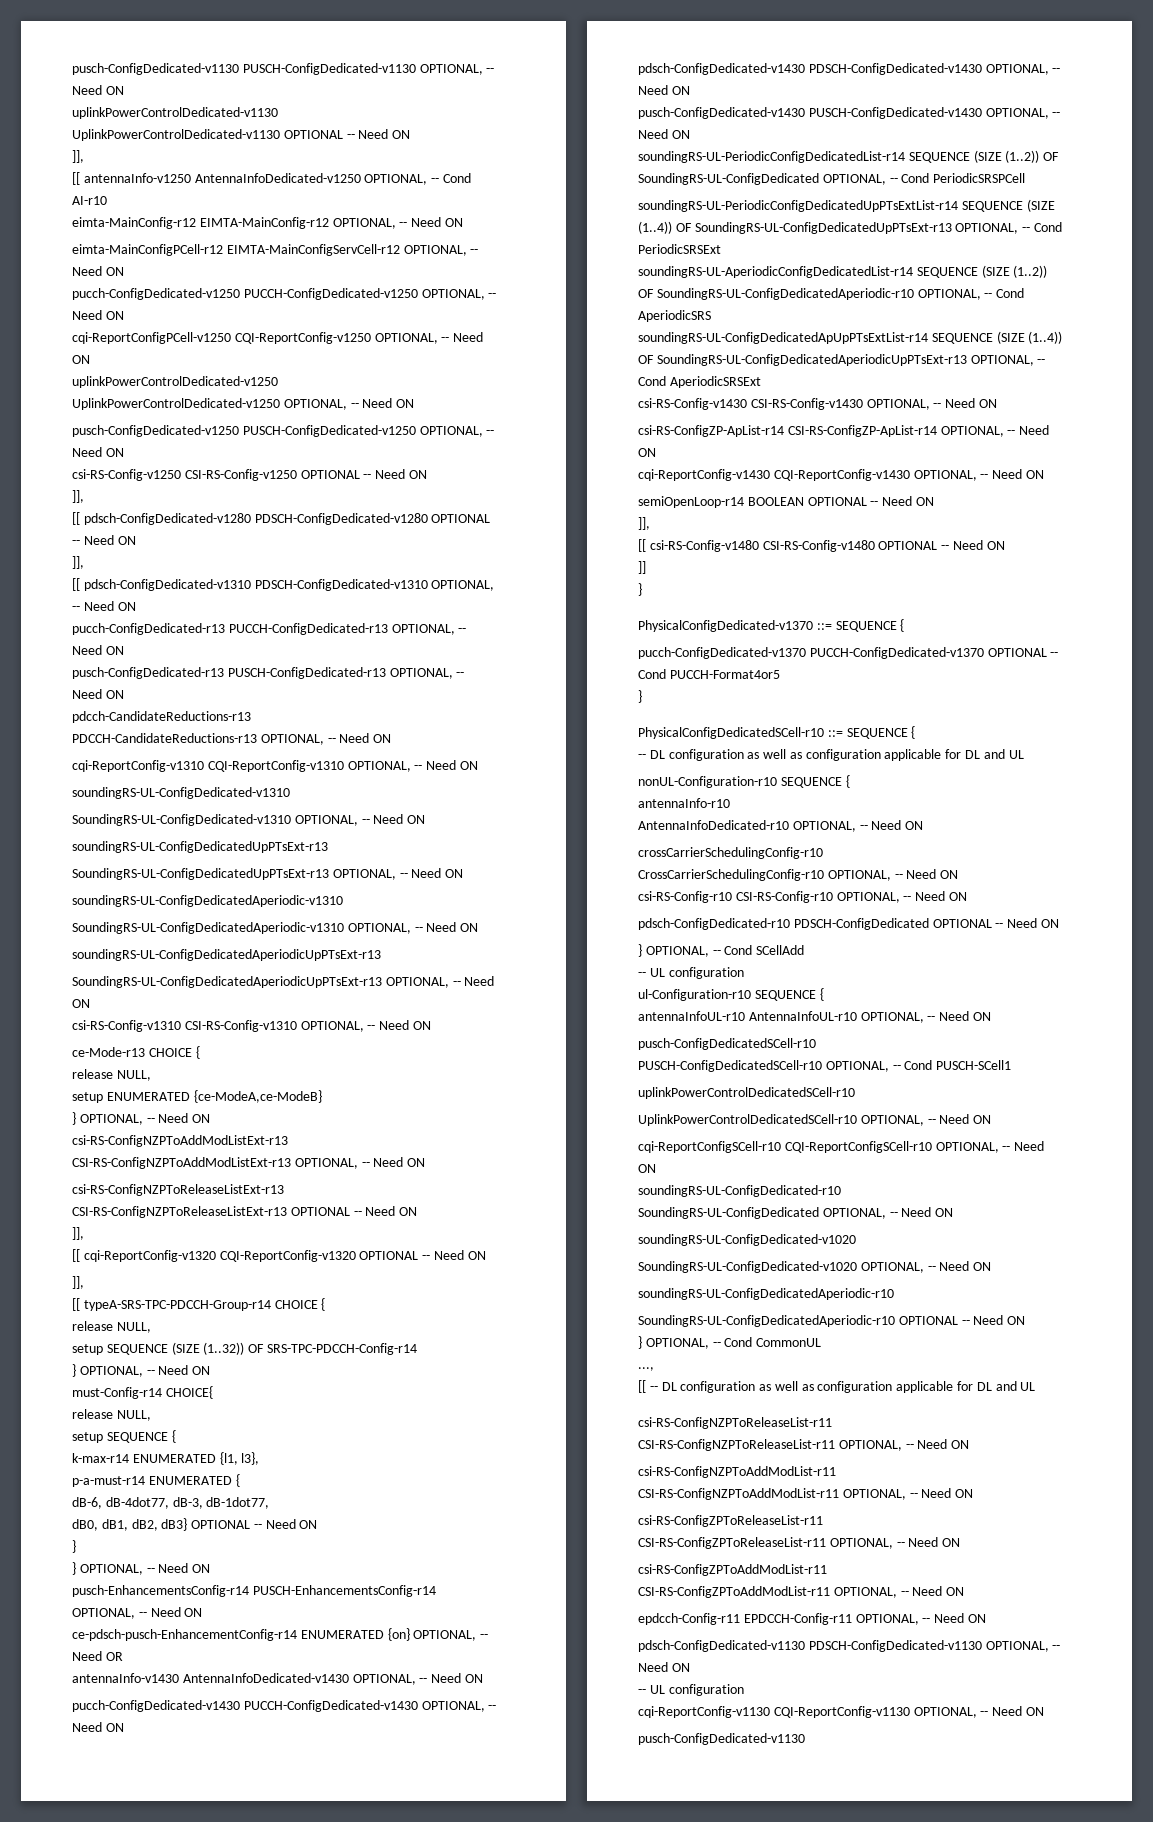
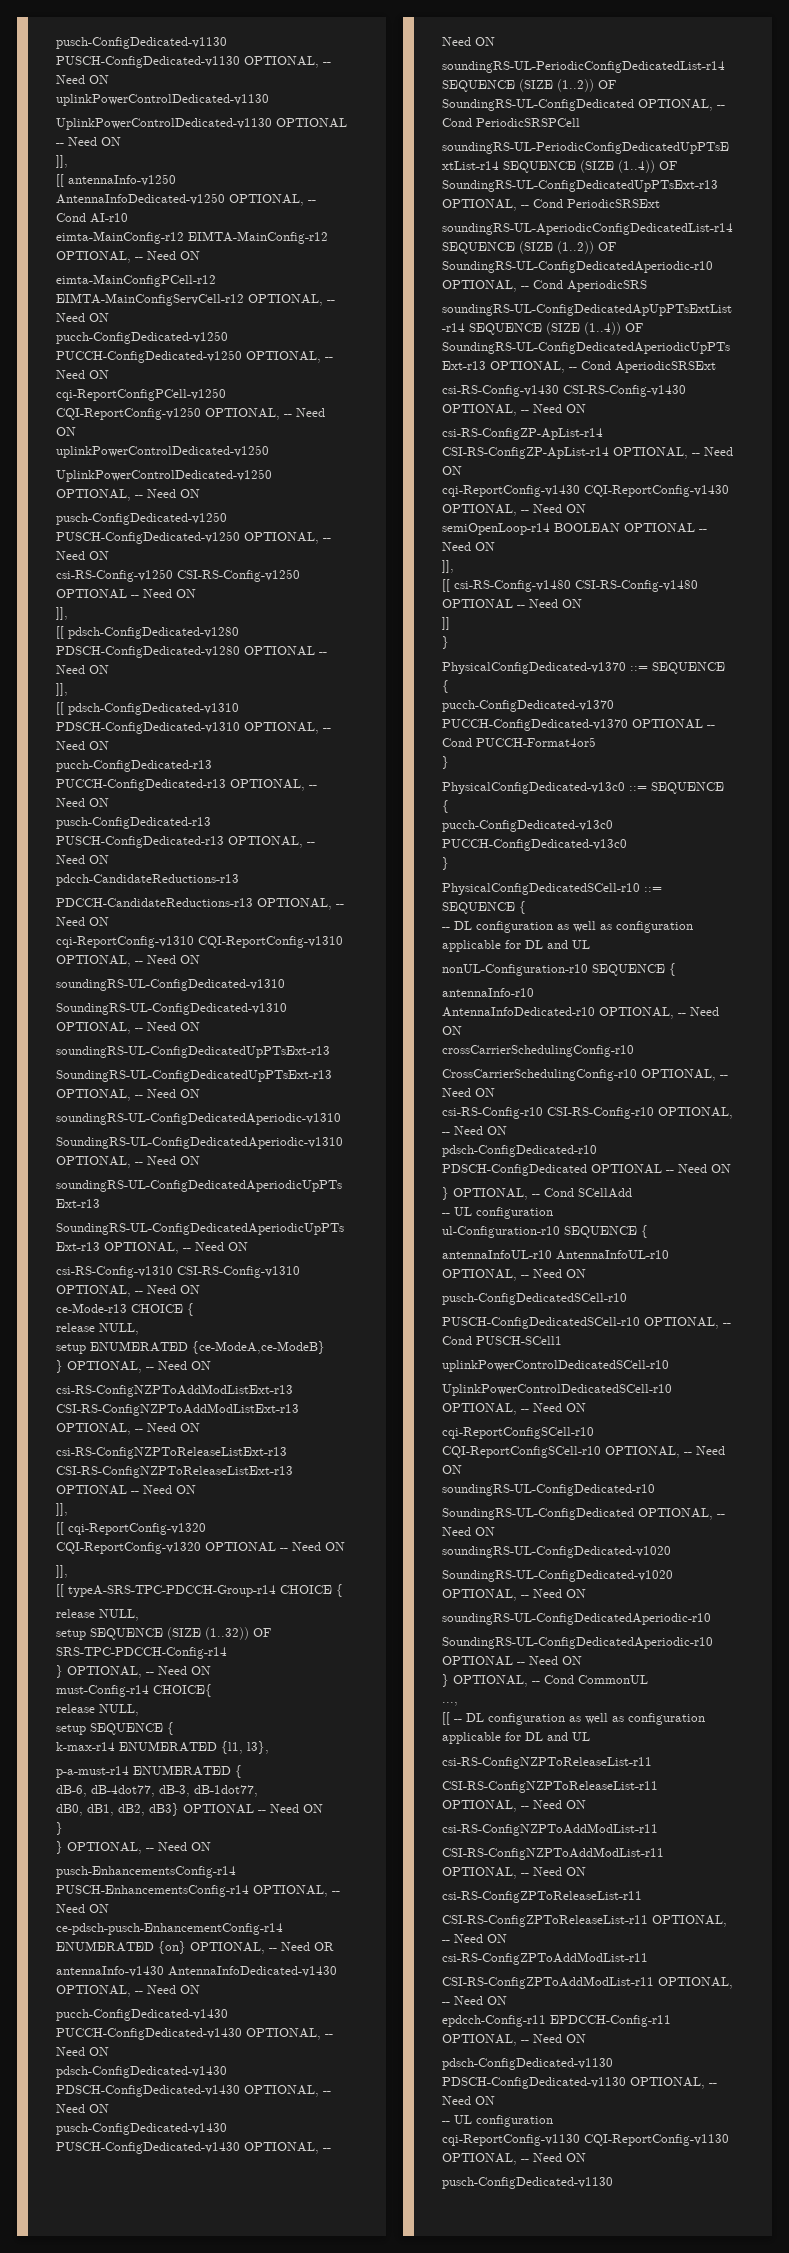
(642, 696) none -> [442,782,724,794] [442,800,449,813] [442,820,613,832] [442,839,627,851] [442,857,449,870] // PhysicalConfigDedicated-v13c0 ::= SEQUENCE { // pucch-ConfigDedicated-v13c0 PUCCH-ConfigDedicated-v13c0 // }

